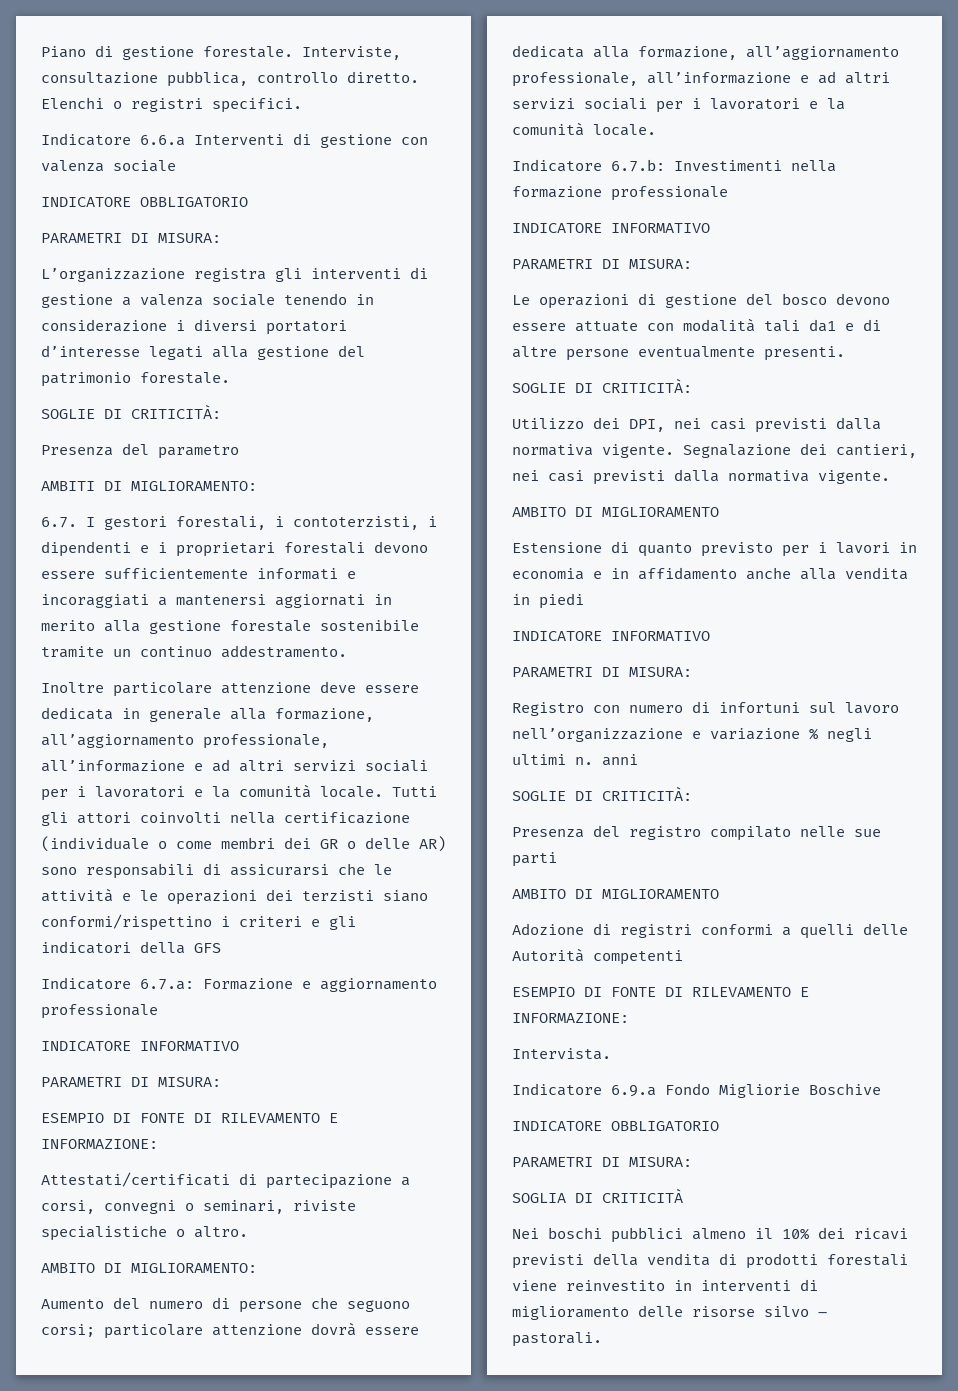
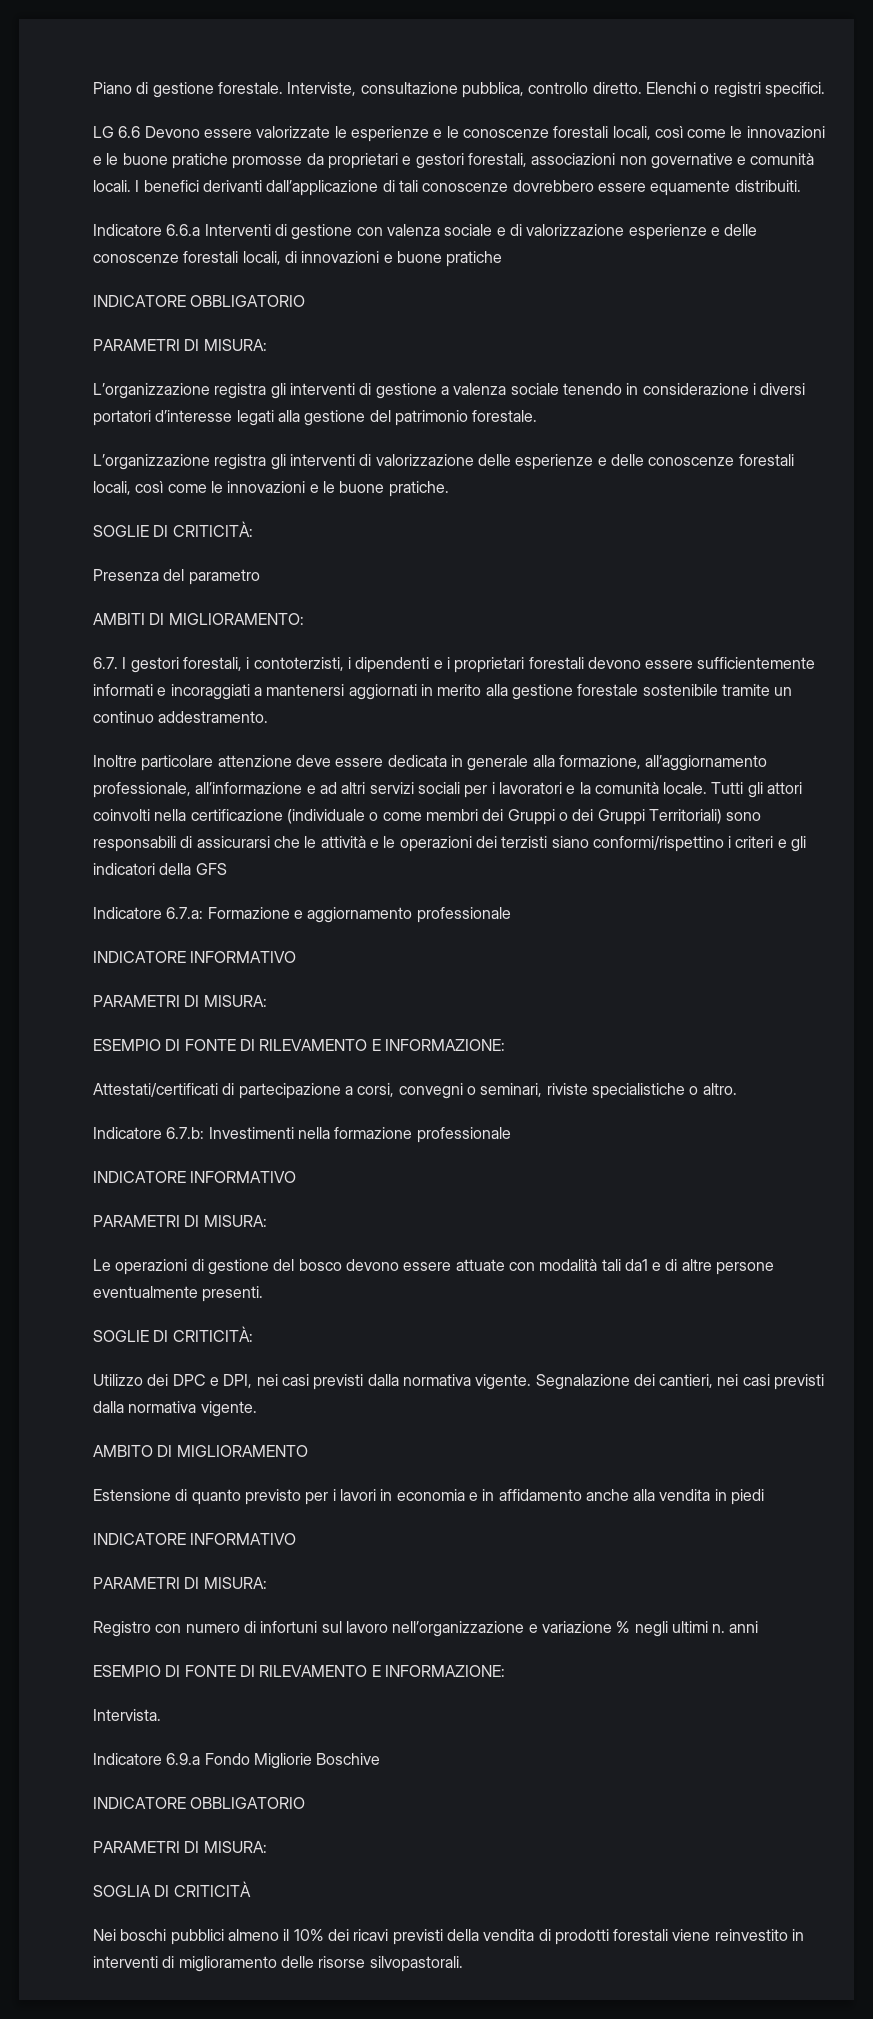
(302, 105) none -> [93,126,825,142] [93,153,815,169] [93,180,801,196] // LG 6.6 Devono essere valorizzate le esperienze e le conoscenze forestali locali, così come le innovazioni e le buone pratiche promosse da proprietari e gestori forestali, associazioni non governative e comunità locali. I benefici derivanti dall’applicazione di tali conoscenze dovrebbero essere equamente distribuiti.
(176, 166) none -> [496,224,758,240] [93,251,503,267] e di valorizzazione esperienze e delle conoscenze forestali locali, di innovazioni e buone pratiche
(230, 378) none -> [93,454,794,470] [93,481,449,497] // L’organizzazione registra gli interventi di valorizzazione delle esperienze e delle conoscenze forestali locali, così come le innovazioni e le buone pratiche.
[320,836,446,852] GR o delle AR) -> [507,809,722,825] Gruppi o dei Gruppi Territoriali)
[41,1263,257,1273] [41,1297,410,1313] [41,1322,419,1339] [512,45,899,60] [512,71,890,87] [512,98,845,113] [512,122,656,136] // AMBITO DI MIGLIORAMENTO: // Aumento del numero di persone che seguono corsi; particolare attenzione dovrà essere dedicata alla formazione, all’aggiornamento professionale, all’informazione e ad altri servizi sociali per i lavoratori e la comunità locale. -> (737, 1089) none
(620, 423) none -> [172,1374,219,1386] DPC e
[512,787,692,801] [512,825,881,841] [512,852,557,867] [512,889,719,899] [512,923,908,939] [512,948,683,965] // SOGLIE DI CRITICITÀ: // Presenza del registro compilato nelle sue parti // AMBITO DI MIGLIORAMENTO // Adozione di registri conformi a quelli delle Autorità competenti -> (759, 1627) none
[764,1306,827,1317] [512,1332,602,1347] silvo – pastorali. -> [369,1956,463,1972] silvopastorali.

